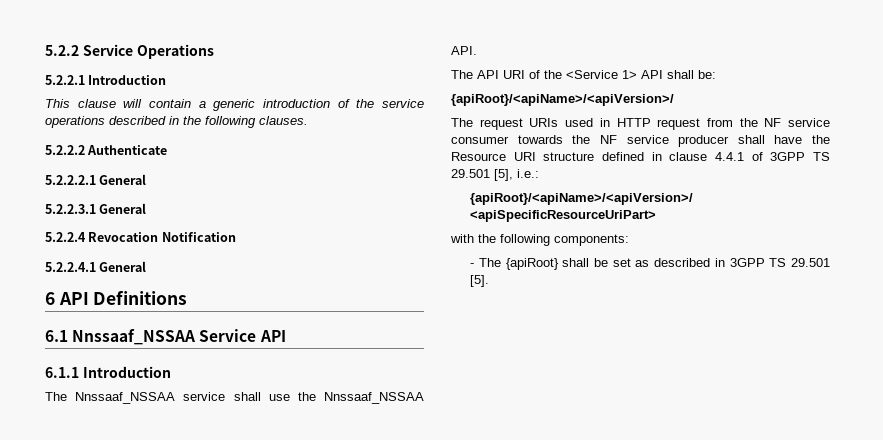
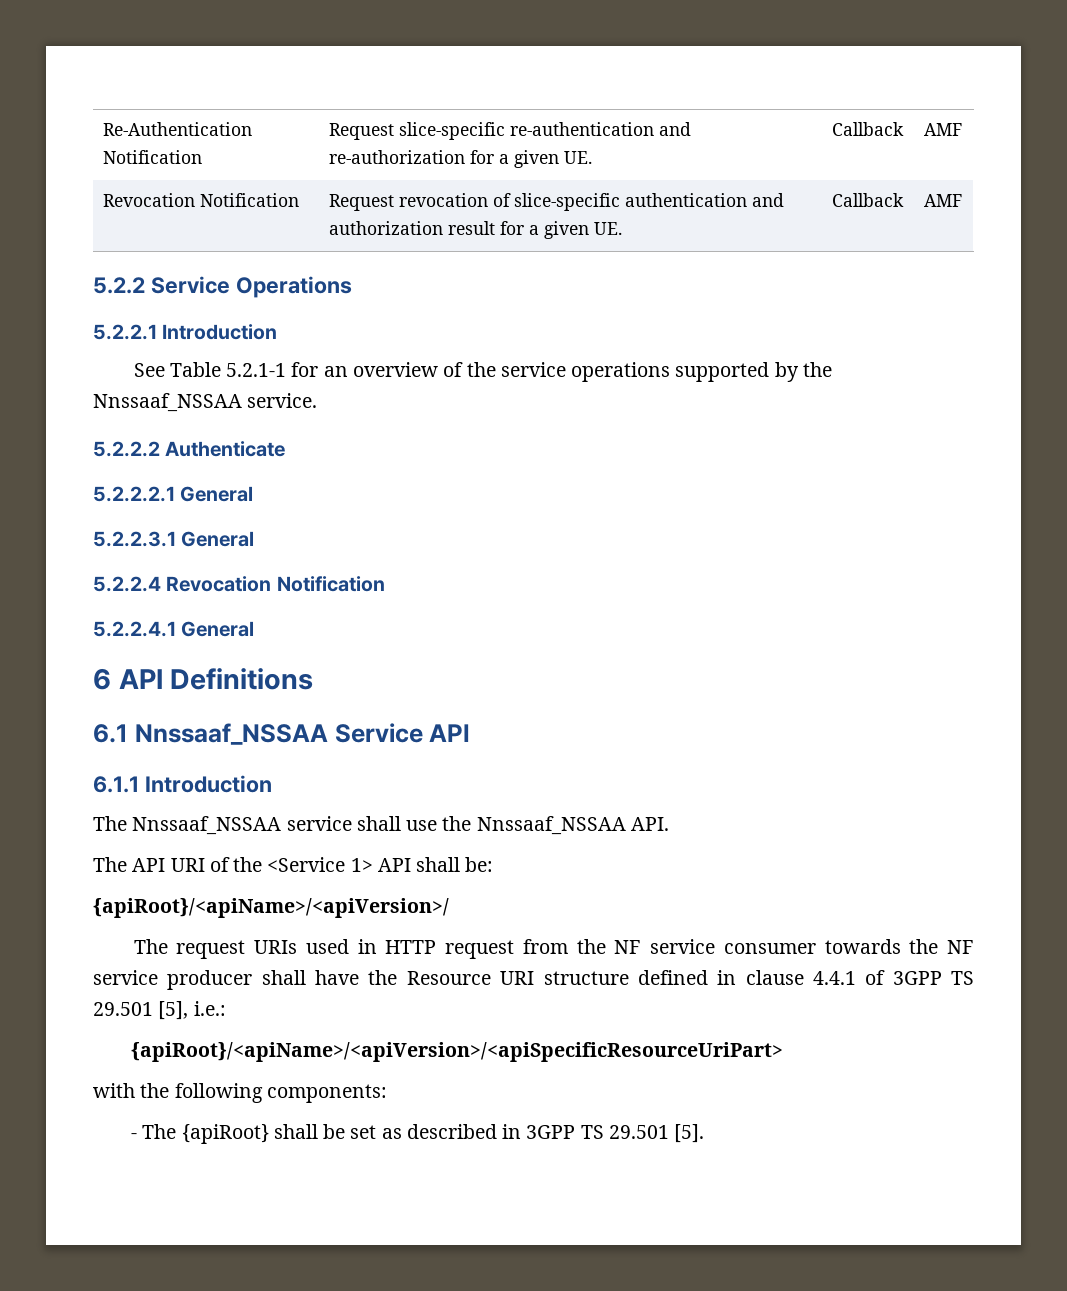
(45, 50) none -> [102,122,252,136] [102,150,202,164] [328,122,691,140] [328,150,592,168] [831,122,904,136] [923,123,962,136] [102,193,299,207] [328,193,784,211] [328,221,622,239] [831,193,904,207] [923,194,962,207] Re-Authentication Notification | Request slice-specific re-authentication and re-authorization for a given UE. | Callback | AMF // Revocation Notification | Request revocation of slice-specific authentication and authorization result for a given UE. | Callback | AMF //
[45,99,425,111] [45,116,308,128] This clause will contain a generic introduction of the service operations described in the following clauses. -> [133,362,832,382] [93,393,318,412] See Table 5.2.1-1 for an overview of the service operations supported by the Nnssaaf_NSSAA service.

